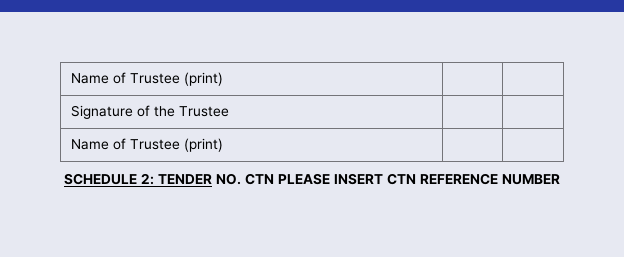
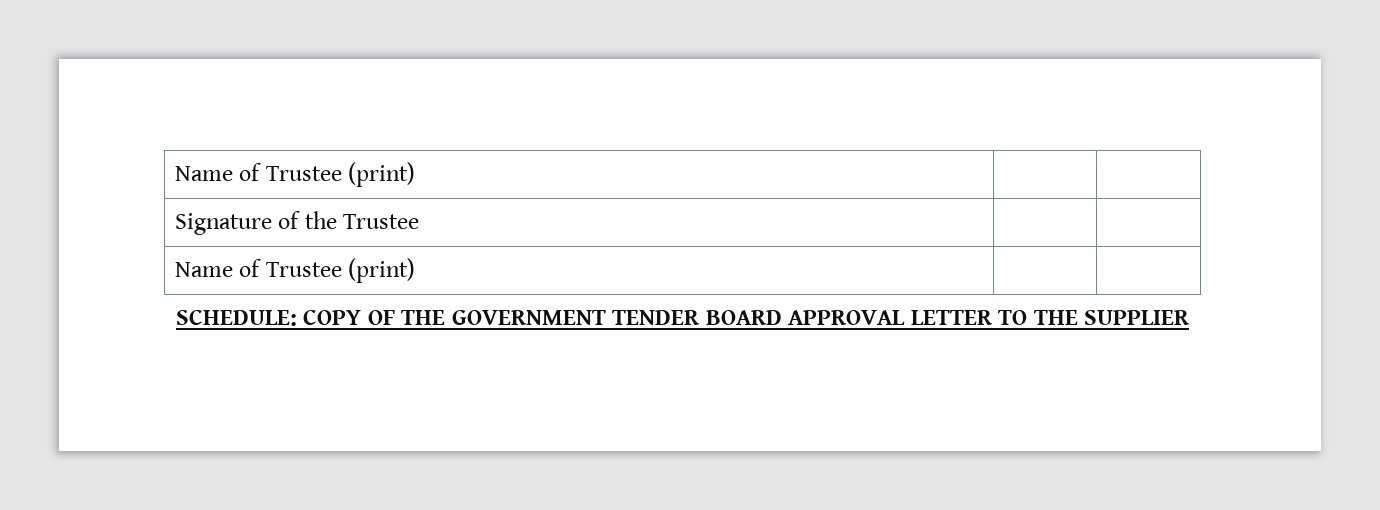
[64,173,560,185] SCHEDULE 2: TENDER NO. CTN PLEASE INSERT CTN REFERENCE NUMBER -> [175,310,1190,326] SCHEDULE: COPY OF THE GOVERNMENT TENDER BOARD APPROVAL LETTER TO THE SUPPLIER

